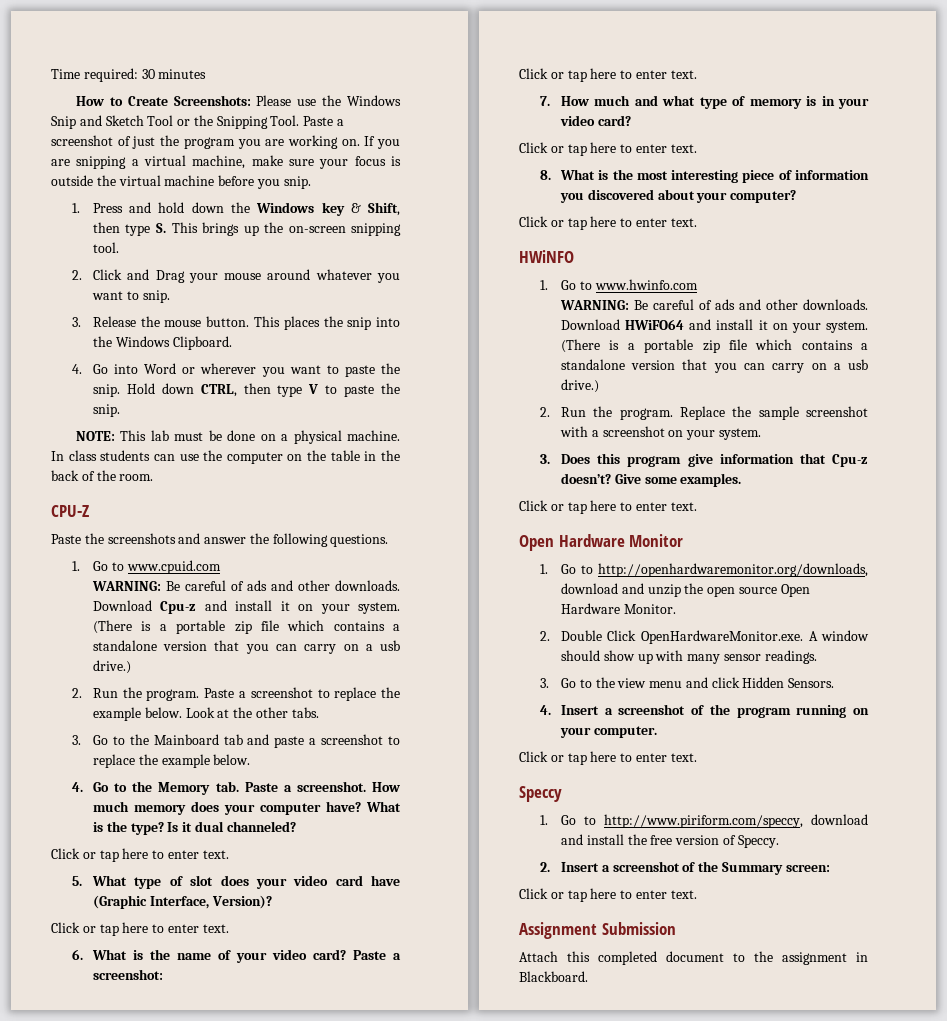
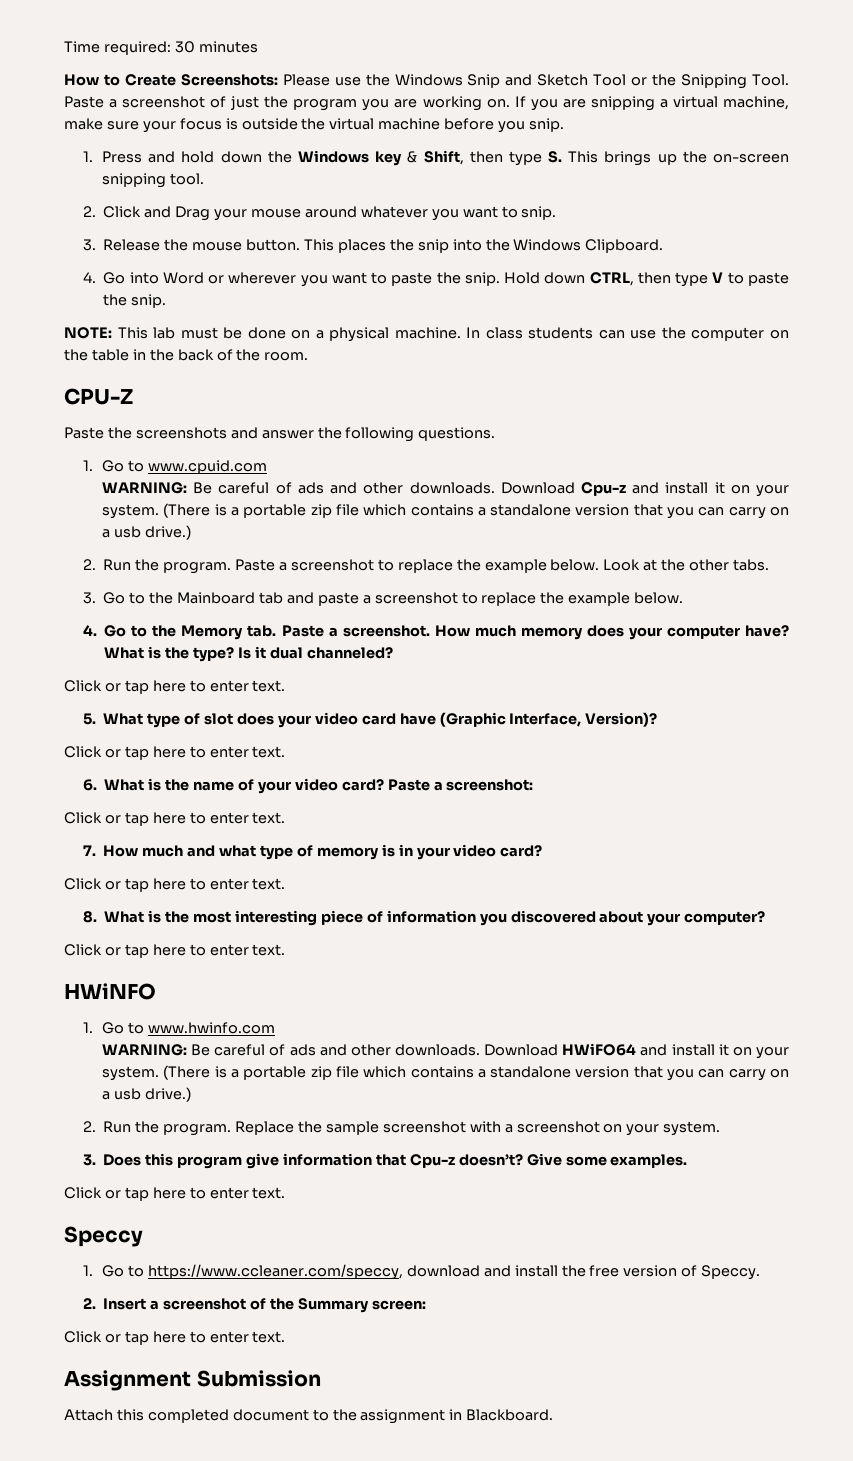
[519,534,684,551] [539,563,868,577] [560,583,810,597] [560,603,676,614] [539,630,869,644] [560,650,817,664] [539,677,835,688] [539,704,869,718] [559,726,657,738] [519,751,697,765] // Open Hardware Monitor // 1. Go to http://openhardwaremonitor.org/downloads, download and unzip the open source Open Hardware Monitor. // 2. Double Click OpenHardwareMonitor.exe. A window should show up with many sensor readings. // 3. Go to the view menu and click Hidden Sensors. // 4. Insert a screenshot of the program running on your computer. // Click or tap here to enter text. -> (286, 1193) none
[603,814,803,828] http://www.piriform.com/speccy, -> [147,1264,403,1280] https://www.ccleaner.com/speccy,

